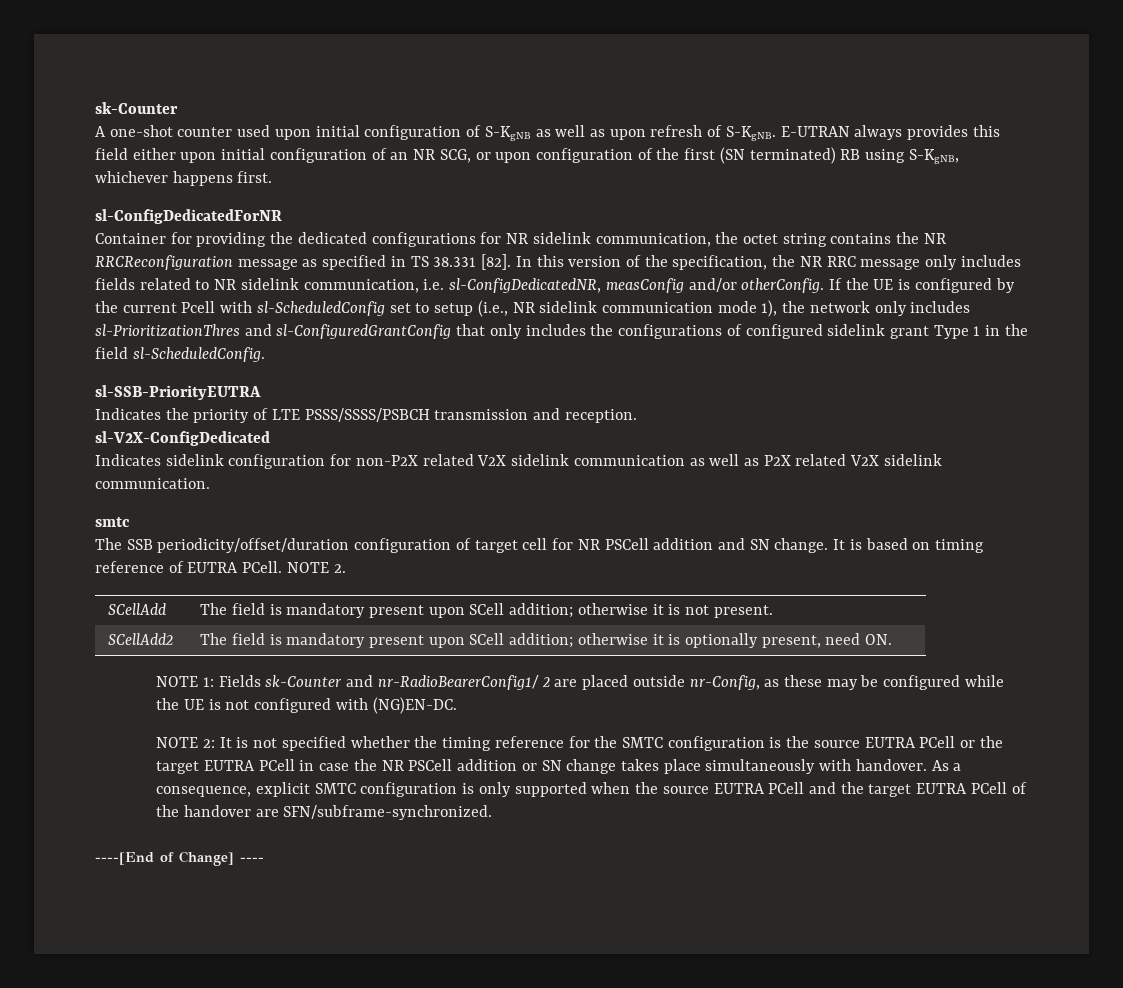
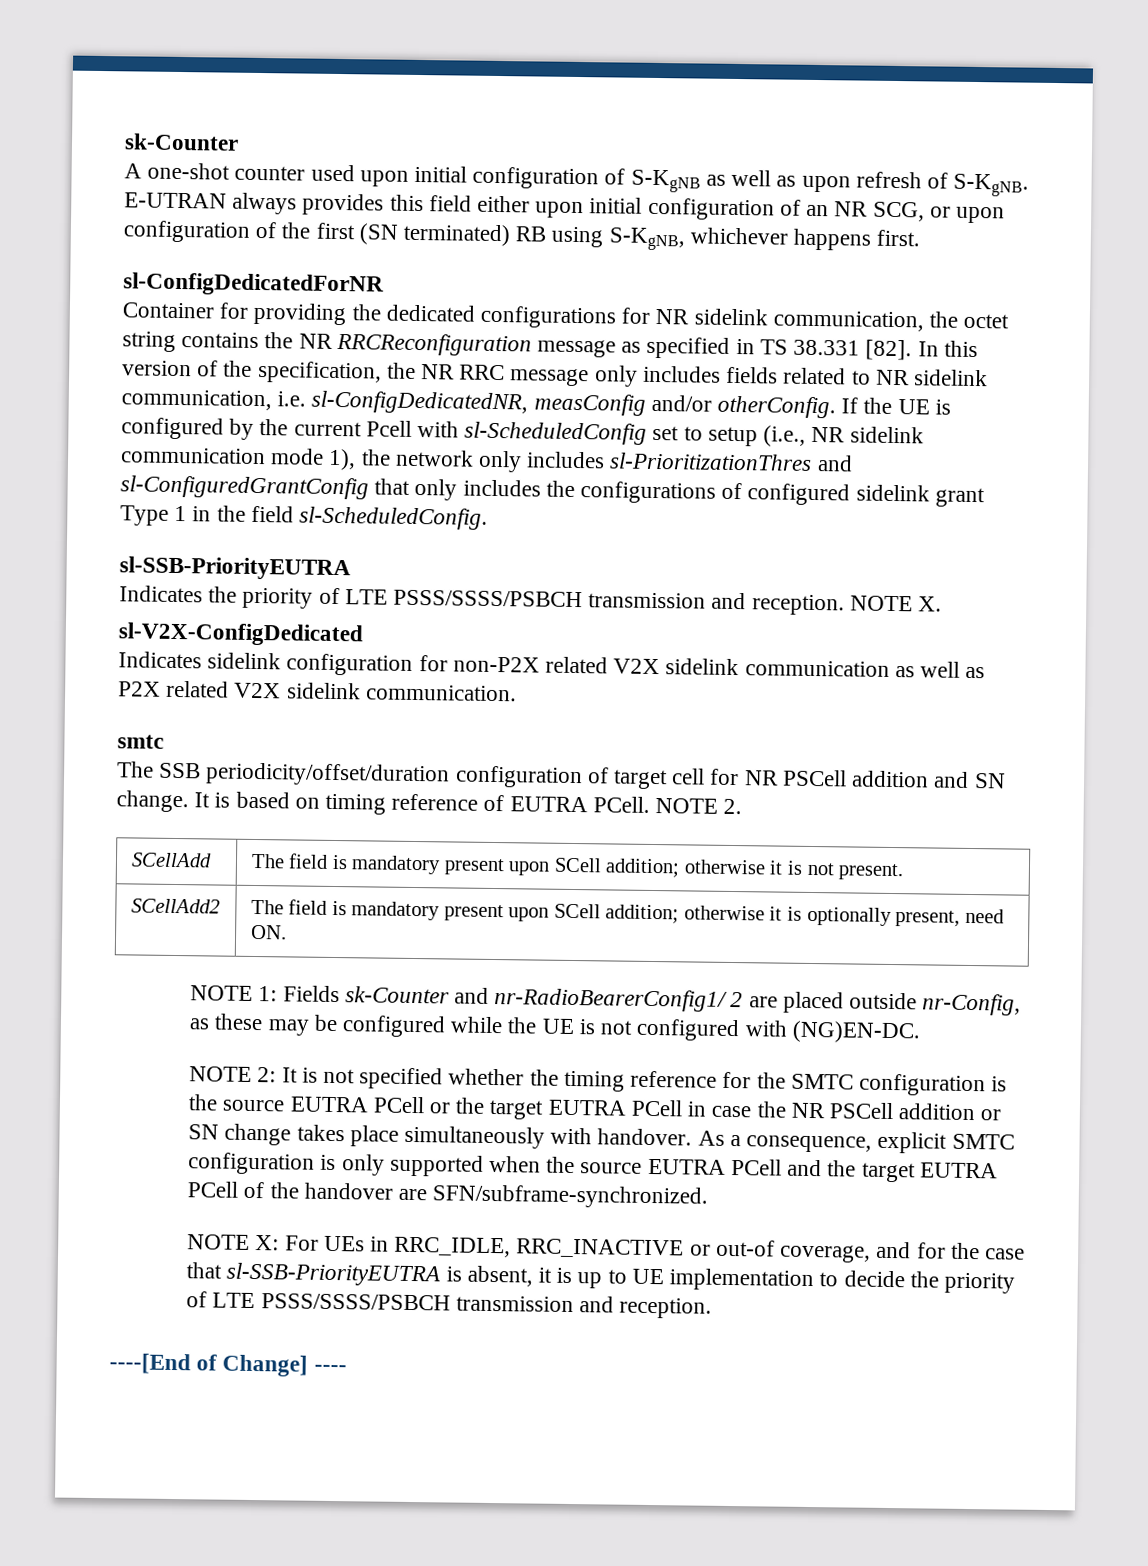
(637, 416) none -> [849,595,943,612] NOTE X.
(493, 812) none -> [187,1234,1025,1263] [186,1262,1015,1294] [186,1291,713,1319] // NOTE X: For UEs in RRC_IDLE, RRC_INACTIVE or out-of coverage, and for the case that sl-SSB-PriorityEUTRA is absent, it is up to UE implementation to decide the priority of LTE PSSS/SSSS/PSBCH transmission and reception.

